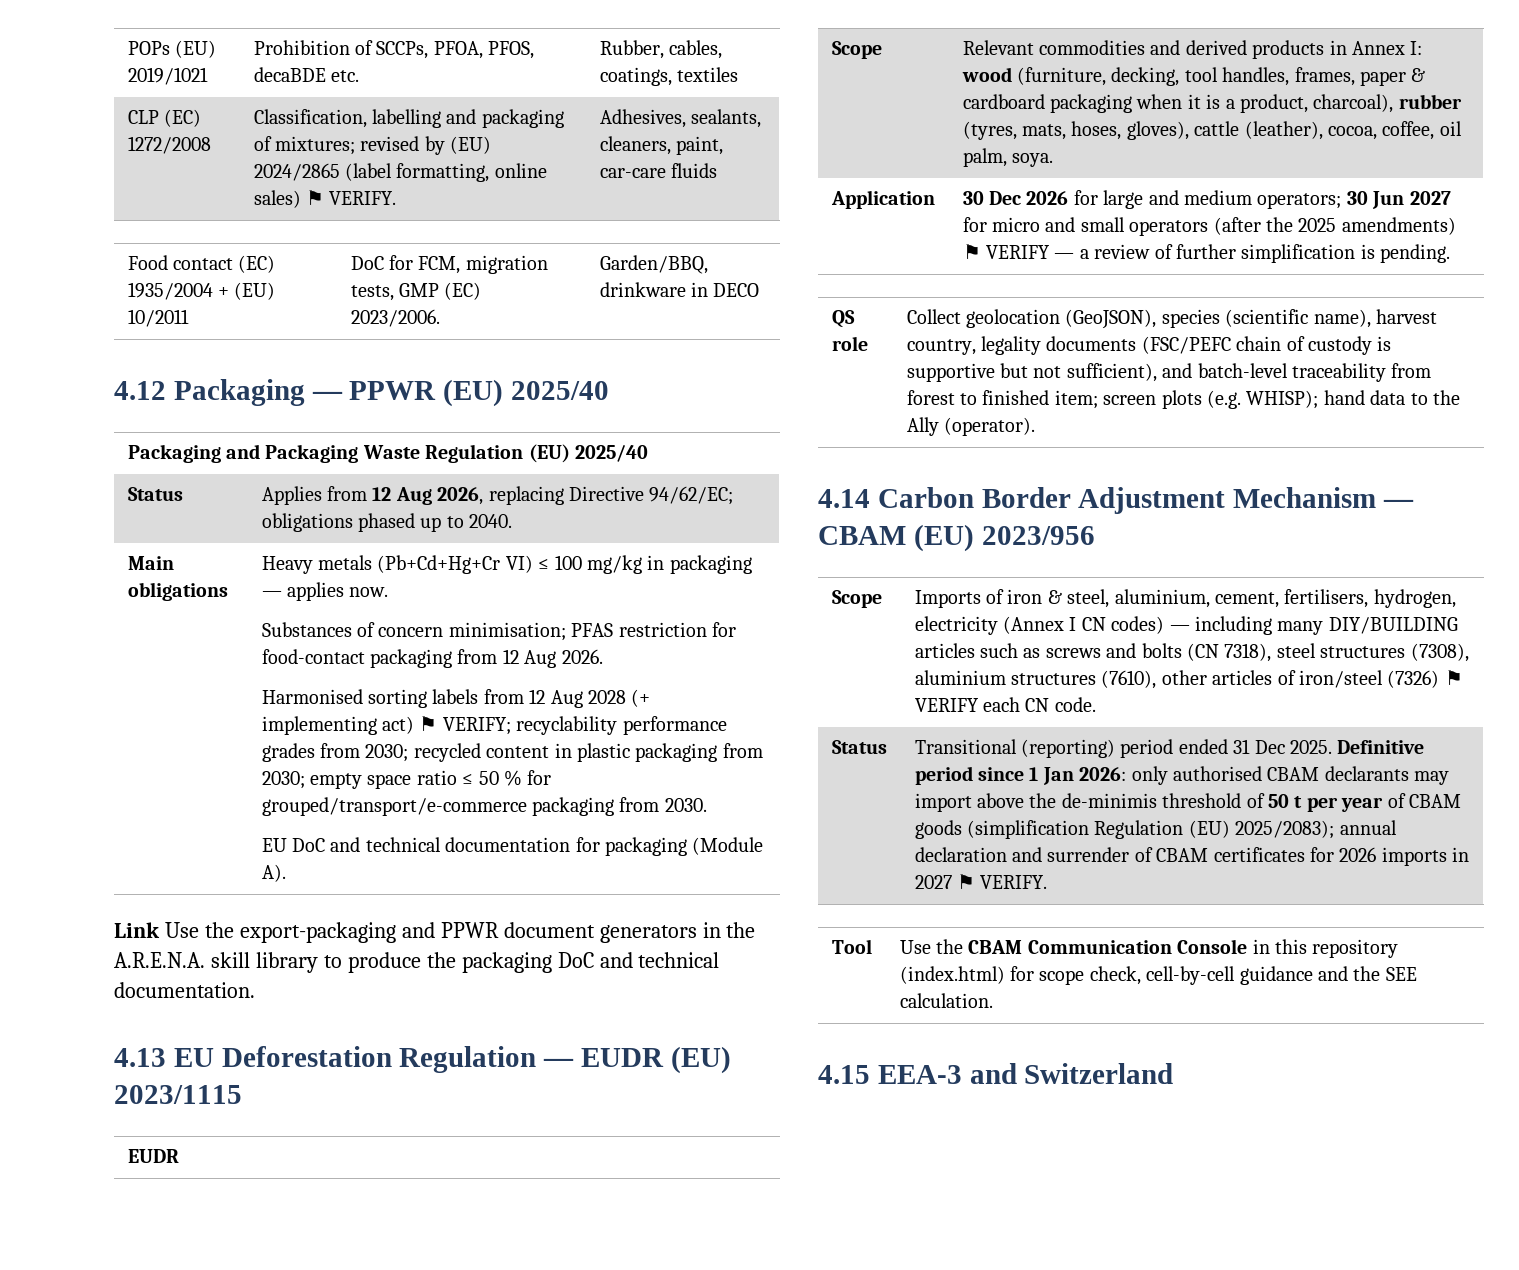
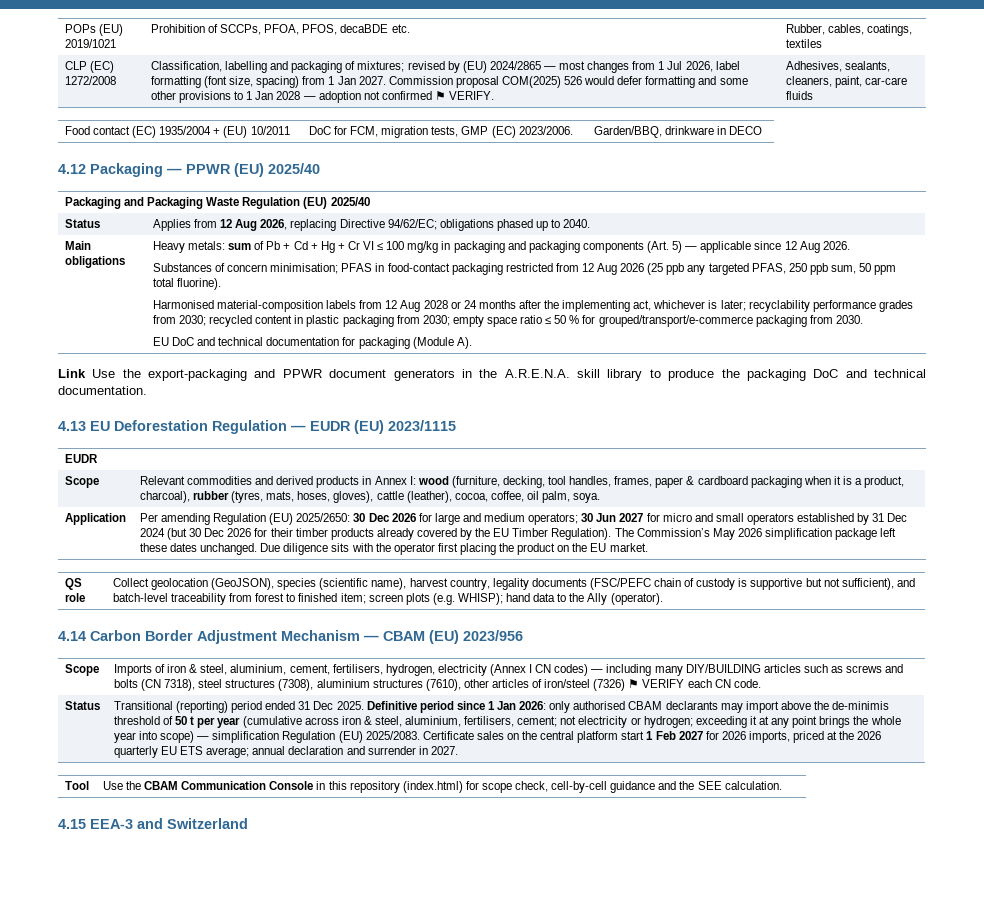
[345,163,547,182] [253,190,301,208] (label formatting, online sales) -> [543,61,740,73] [150,76,748,88] [150,91,432,103] — most changes from 1 Jul 2026, label formatting (font size, spacing) from 1 Jan 2027. Commission proposal COM(2025) 526 would defer formatting and some other provisions to 1 Jan 2028 — adoption not confirmed
[318,555,533,574] metals (Pb+Cd+Hg+Cr VI) -> [187,241,375,253] metals: sum of Pb + Cd + Hg + Cr VI
[261,582,389,601] — applies now. -> [507,241,850,253] and packaging components (Art. 5) — applicable since 12 Aug 2026.
[618,622,737,637] restriction for -> [375,263,385,272] in
[457,649,603,668] from 12 Aug 2026. -> [505,263,897,275] [152,278,221,290] restricted from 12 Aug 2026 (25 ppb any targeted PFAS, 250 ppb sum, 50 ppm total fluorine).
[368,689,428,708] sorting -> [216,300,323,312] material-composition
[631,689,651,707] [261,716,511,735] (+ implementing act) ⚑ VERIFY; -> [450,300,746,312] or 24 months after the implementing act, whichever is later;
(935, 199) none -> [139,513,351,525] Per amending Regulation (EU) 2025/2650:
[1213,217,1456,235] [962,244,1451,263] (after the 2025 amendments) ⚑ VERIFY — a review of further simplification is pending. -> [797,513,908,525] [139,528,897,540] [139,543,648,555] established by 31 Dec 2024 (but 30 Dec 2026 for their timber products already covered by the EU Timber Regulation). The Commission’s May 2026 simplification package left these dates unchanged. Due diligence sits with the operator first placing the product on the EU market.
[1387,793,1462,808] [914,820,1397,839] [914,847,1470,866] [914,874,1048,889] of CBAM goods (simplification Regulation (EU) 2025/2083); annual declaration and surrender of CBAM certificates for 2026 imports in 2027 ⚑ VERIFY. -> [242,716,901,728] [113,731,882,743] [113,746,458,758] (cumulative across iron & steel, aluminium, fertilisers, cement; not electricity or hydrogen; exceeding it at any point brings the whole year into scope) — simplification Regulation (EU) 2025/2083. Certificate sales on the central platform start 1 Feb 2027 for 2026 imports, priced at the 2026 quarterly EU ETS average; annual declaration and surrender in 2027.

